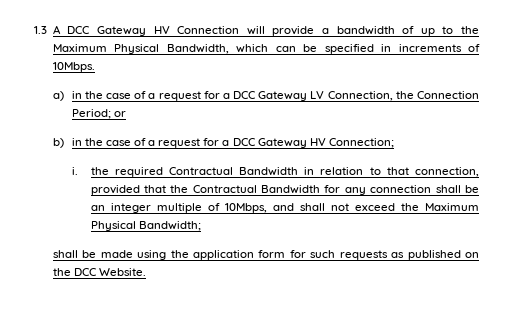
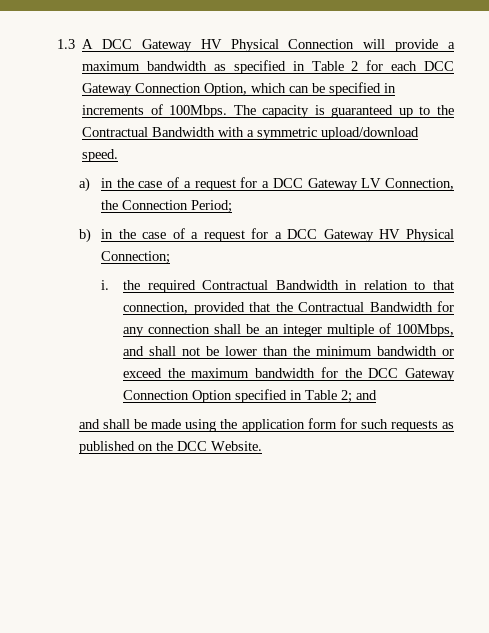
(170, 30) none -> [230,39,279,52] Physical
[336,26,480,36] [52,44,229,54] bandwidth of up to the Maximum Physical Bandwidth, -> [82,60,454,74] [82,83,248,96] maximum bandwidth as specified in Table 2 for each DCC Gateway Connection Option,
[52,62,95,72] 10Mbps. -> [169,105,454,118] [82,127,420,140] [82,149,119,162] 100Mbps. The capacity is guaranteed up to the Contractual Bandwidth with a symmetric upload/download speed.
[113,111,126,117] or -> (233, 206) none
(326, 142) none -> [406,229,455,242] Physical
[224,203,267,213] 10Mbps, -> [395,324,454,337] 100Mbps,
[354,203,479,211] [90,221,201,231] exceed the Maximum Physical Bandwidth; // -> [206,346,455,356] [123,367,455,381] [123,389,378,403] [79,419,101,429] be lower than the minimum bandwidth or exceed the maximum bandwidth for the DCC Gateway Connection Option specified in Table 2; and // and

